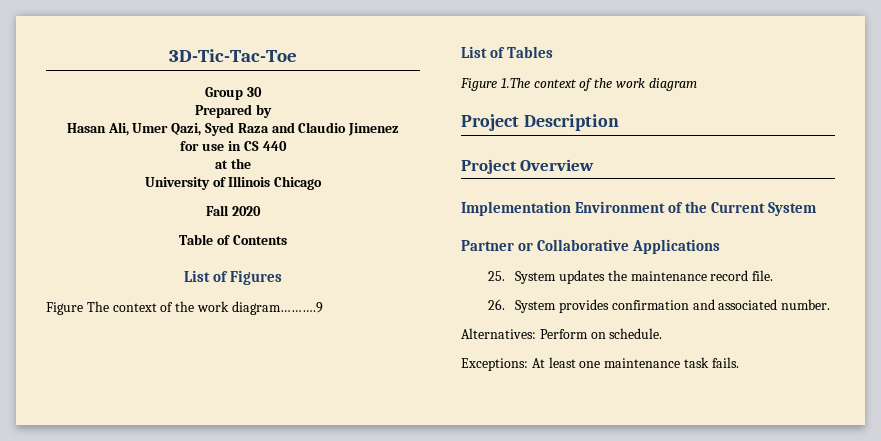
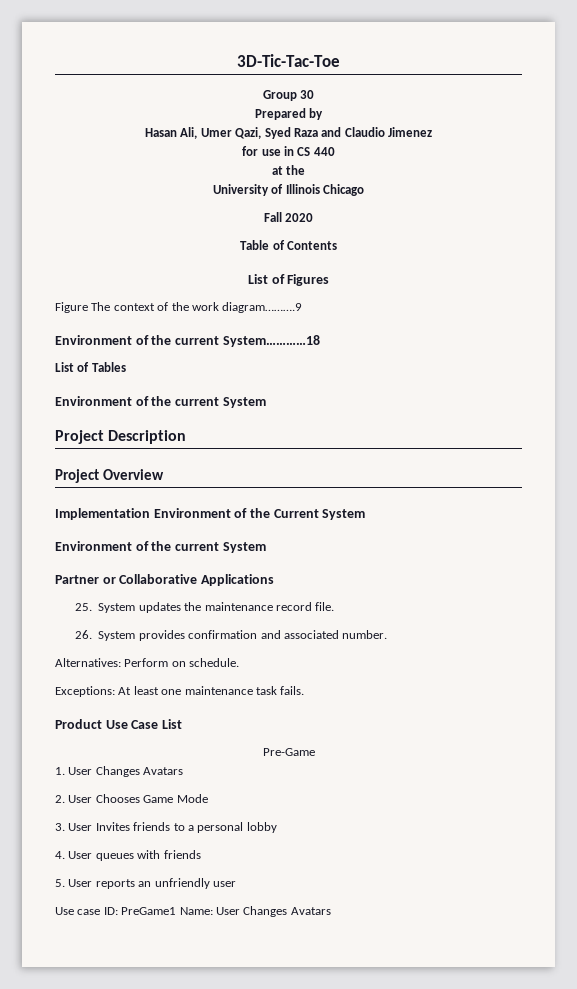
[461,46,554,58] [460,78,697,91] List of Tables // Figure 1.The context of the work diagram -> [55,335,320,347] [55,362,126,372] [55,396,266,408] Environment of the current System…………18 // List of Tables // Environment of the current System
(818, 209) none -> [55,541,266,553] // Environment of the current System
(739, 362) none -> [55,719,182,729] [262,748,315,756] [55,766,184,777] [55,794,208,803] [55,822,277,833] [55,850,201,861] [55,878,236,889] [55,906,331,917] // Product Use Case List // Pre-Game // 1. User Changes Avatars // 2. User Chooses Game Mode // 3. User Invites friends to a personal lobby // 4. User queues with friends // 5. User reports an unfriendly user // Use case ID: PreGame1 Name: User Changes Avatars

